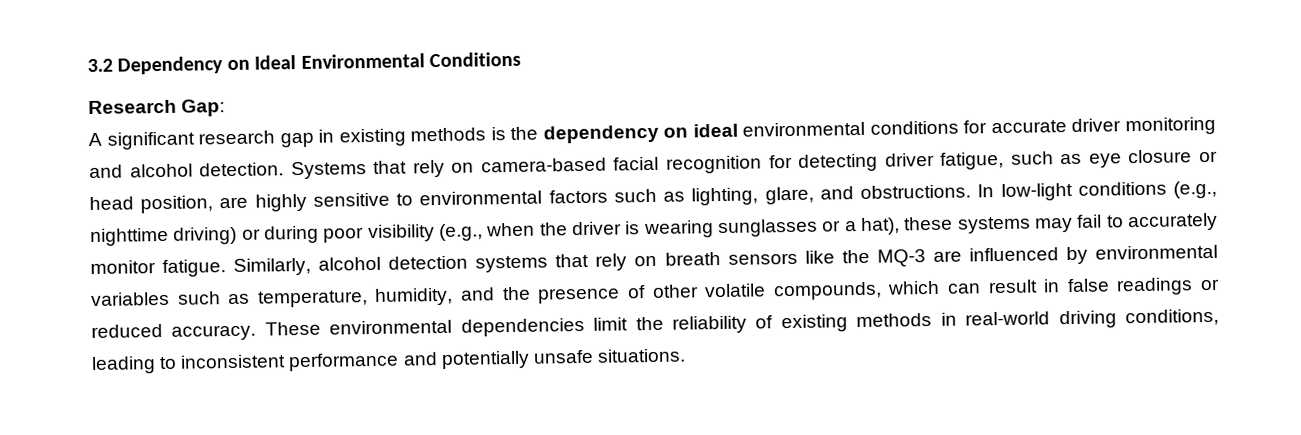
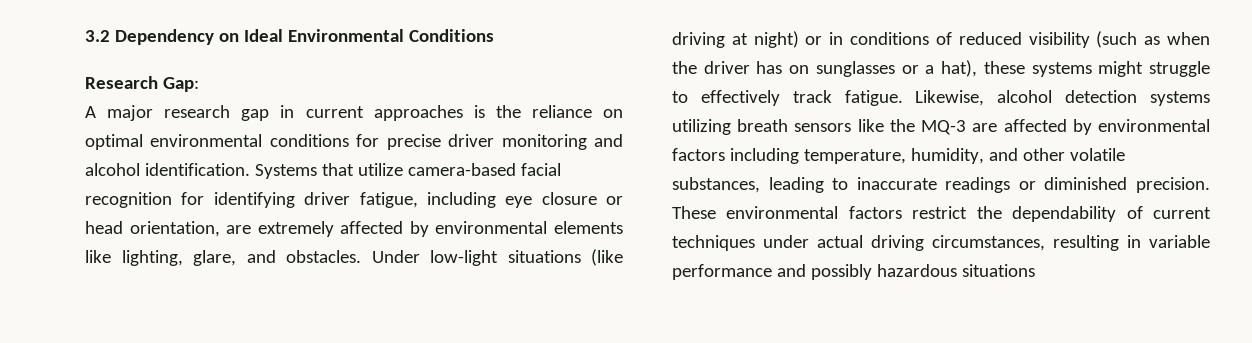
[106,131,195,150] significant -> [107,105,154,121] major
[338,123,738,147] existing methods is the dependency on ideal -> [305,105,624,121] [85,134,143,150] current approaches is the reliance on optimal
[990,120,1067,134] accurate -> [386,134,441,150] precise
[199,162,285,177] detection. -> [144,163,250,176] identification.
[412,159,475,178] rely on -> [357,163,403,176] utilize
[798,153,879,172] detecting -> [213,192,295,208] identifying
[1010,151,1083,165] such as -> [426,192,496,208] including
[140,180,1218,214] [90,223,483,247] position, are highly sensitive to environmental factors such as lighting, glare, and obstructions. In low-light conditions (e.g., nighttime driving) or during poor visibility (e.g., -> [129,221,623,237] [85,249,623,266] [672,31,1161,48] orientation, are extremely affected by environmental elements like lighting, glare, and obstacles. Under low-light situations (like driving at night) or in conditions of reduced visibility (such as
[625,220,714,239] is wearing -> [756,61,810,74] has on
[1035,212,1219,233] [90,253,658,277] may fail to accurately monitor fatigue. Similarly, alcohol detection systems that rely on -> [1098,61,1210,77] [672,90,1210,106] [672,119,731,135] might struggle to effectively track fatigue. Likewise, alcohol detection systems utilizing
[968,244,1218,265] [91,277,1220,308] [91,308,1220,341] [91,348,686,375] influenced by environmental variables such as temperature, humidity, and the presence of other volatile compounds, which can result in false readings or reduced accuracy. These environmental dependencies limit the reliability of existing methods in real-world driving conditions, leading to inconsistent performance and potentially unsafe situations. -> [1003,119,1210,135] [672,148,1125,164] [672,177,1210,193] [672,206,1211,222] [672,235,1210,251] [672,264,1035,280] affected by environmental factors including temperature, humidity, and other volatile substances, leading to inaccurate readings or diminished precision. These environmental factors restrict the dependability of current techniques under actual driving circumstances, resulting in variable performance and possibly hazardous situations

